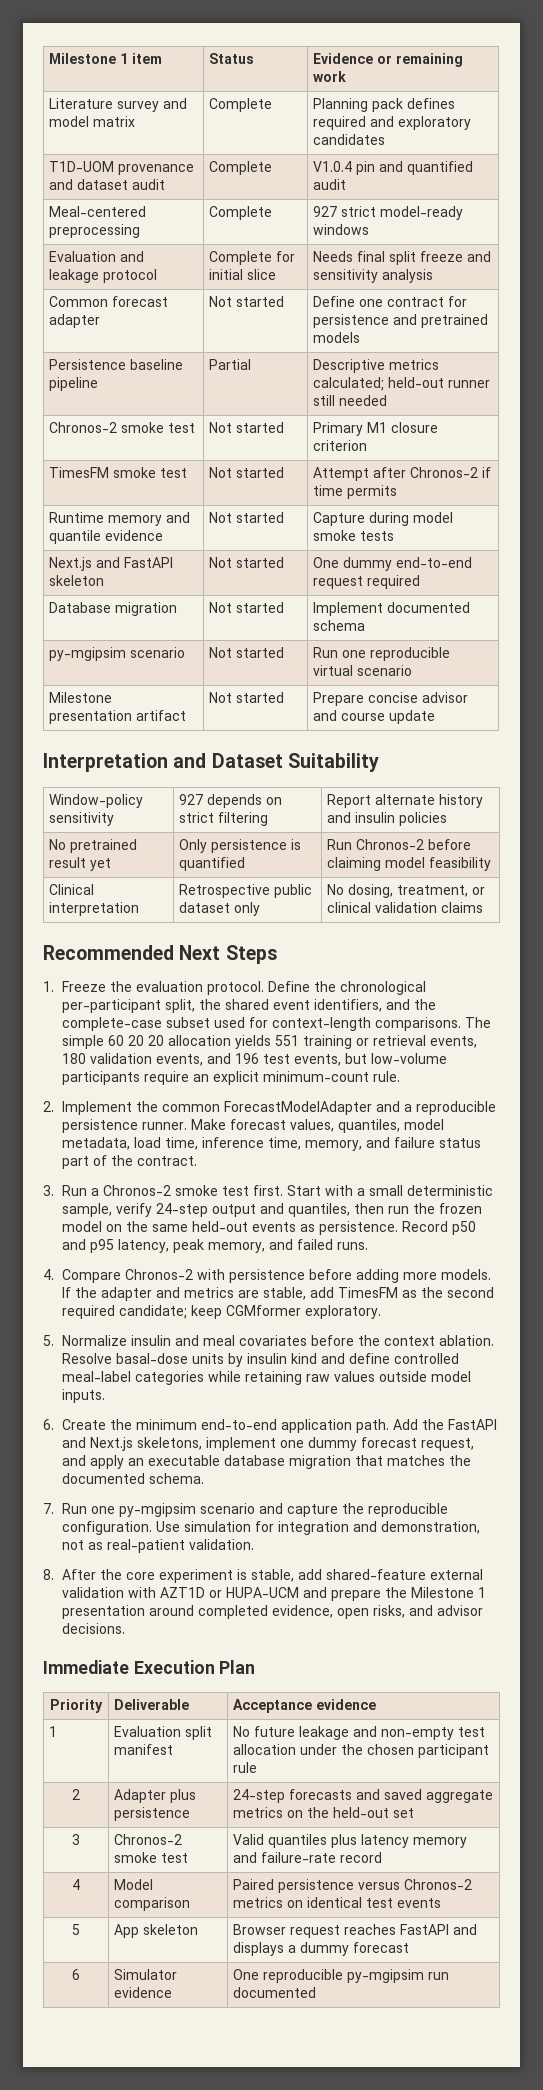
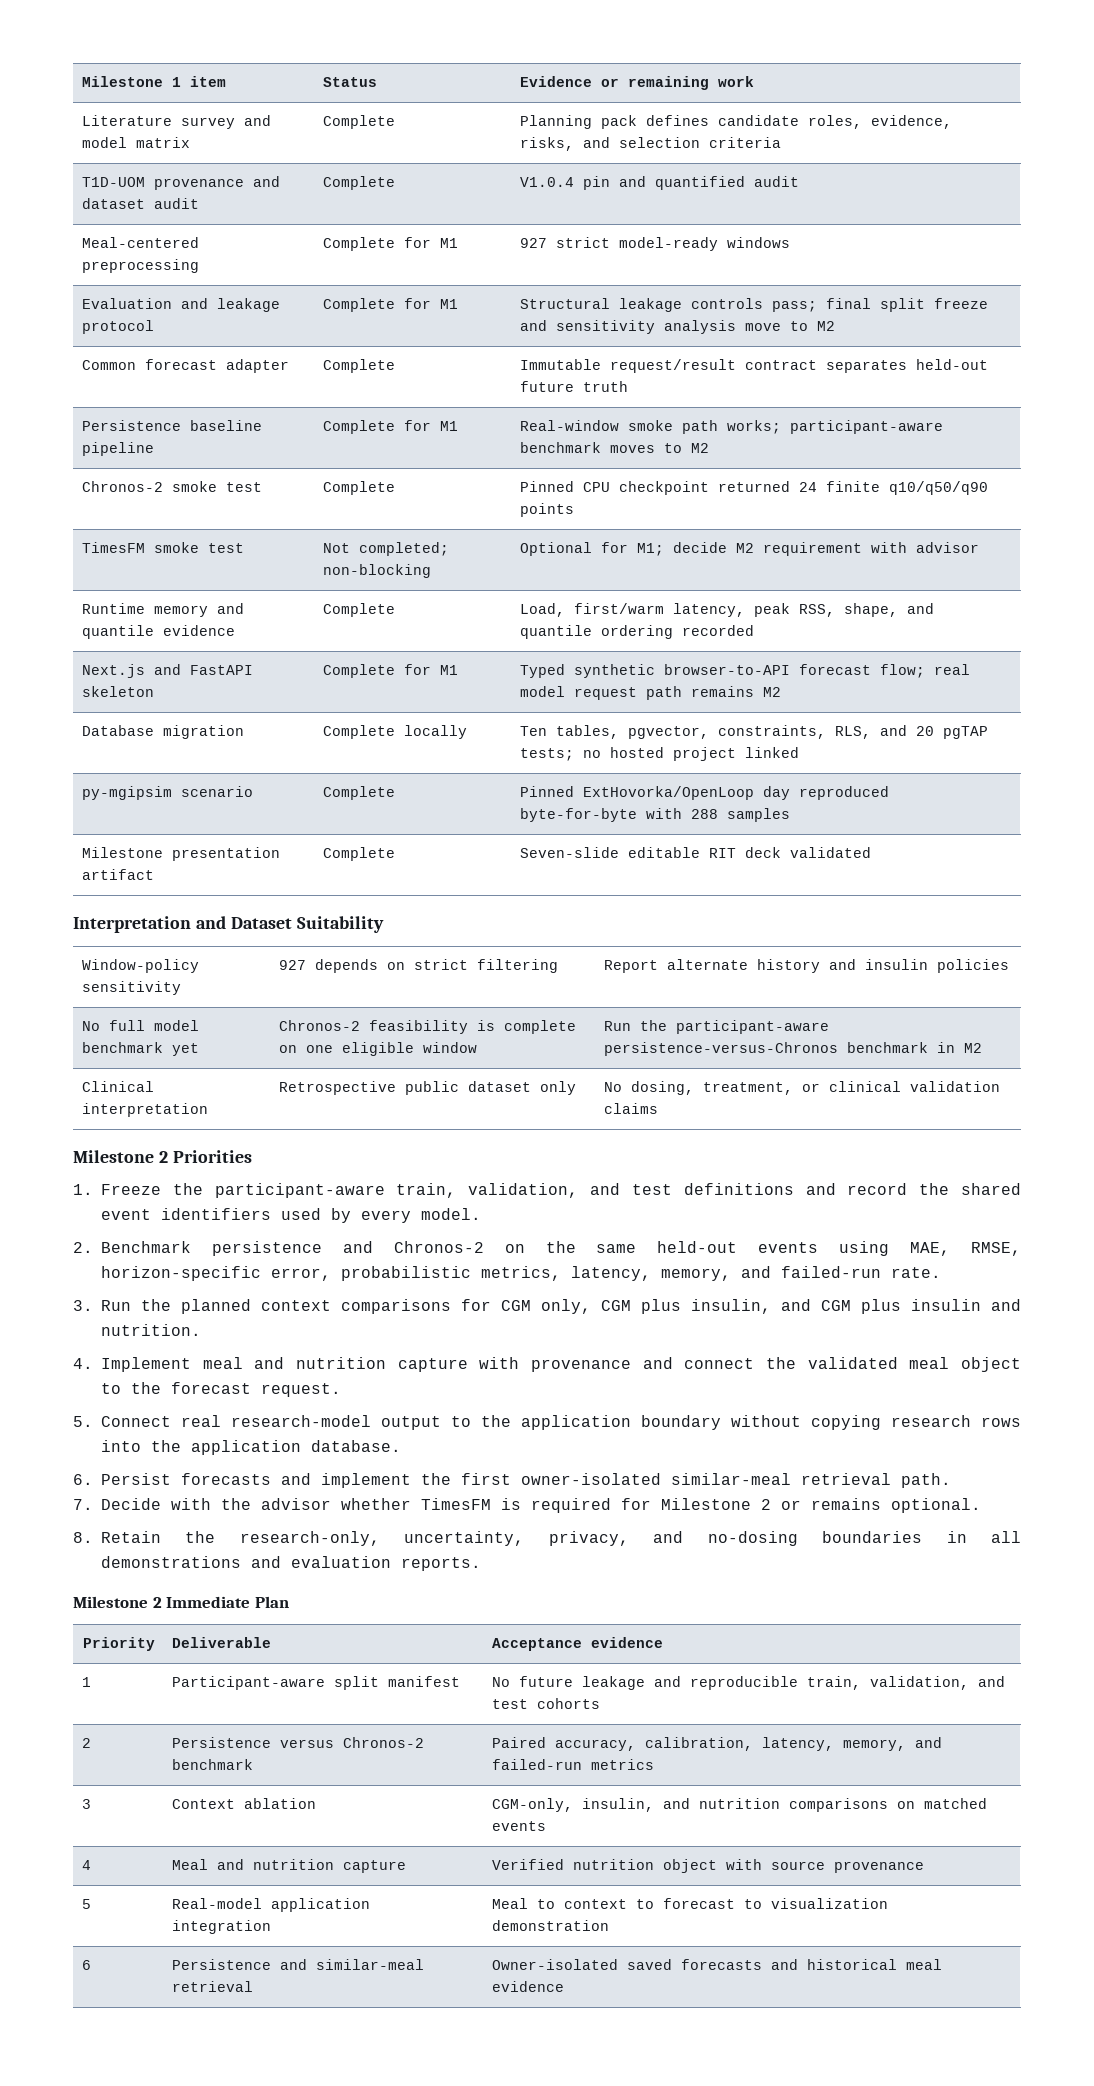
[313,116,472,130] [313,134,386,145] required and exploratory candidates -> [717,115,952,129] [519,137,781,151] candidate roles, evidence, risks, and selection criteria
(273, 213) none -> [403,237,458,248] for M1
[209,269,277,280] [313,251,354,262] initial slice | Needs -> [439,299,458,309] [519,298,817,312] M1 | Structural leakage controls pass;
(434, 276) none -> [744,321,835,331] move to M2
[209,296,285,307] [313,296,468,307] [313,314,489,328] [313,332,361,343] [49,359,184,370] [49,377,99,391] [209,359,252,370] [313,359,440,373] [313,377,491,391] [313,395,388,406] [49,422,196,433] [209,422,285,433] [313,422,439,436] [313,440,368,451] [49,467,188,478] [209,467,285,478] [313,467,492,481] [313,485,398,499] Not started | Define one contract for persistence and pretrained models // Persistence baseline pipeline | Partial | Descriptive metrics calculated; held-out runner still needed // Chronos-2 smoke test | Not started | Primary M1 closure criterion // TimesFM smoke test | Not started | Attempt after Chronos-2 if time permits -> [322,359,395,373] [519,359,988,373] [519,381,628,392] [81,420,262,431] [81,442,154,456] [322,420,458,434] [519,420,943,434] [519,442,709,453] [81,481,262,492] [322,481,395,495] [519,481,988,495] [519,503,574,517] [81,542,244,553] [322,542,449,556] [322,564,431,578] [519,542,979,556] Complete | Immutable request/result contract separates held-out future truth // Persistence baseline pipeline | Complete for M1 | Real-window smoke path works; participant-aware benchmark moves to M2 // Chronos-2 smoke test | Complete | Pinned CPU checkpoint returned 24 finite q10/q50/q90 points // TimesFM smoke test | Not completed; non-blocking | Optional for M1; decide M2 requirement with advisor
[209,512,285,523] [313,512,454,526] [313,530,395,541] [49,557,174,571] [49,575,105,586] [209,557,285,568] [313,557,473,571] [313,575,421,589] [49,602,178,616] [209,602,285,613] [313,602,471,616] [313,620,366,631] [49,647,186,661] [209,647,285,658] [313,647,451,661] [313,665,413,676] [49,692,113,703] [49,710,187,724] [209,692,285,703] [313,692,469,706] [313,710,436,724] Not started | Capture during model smoke tests // Next.js and FastAPI skeleton | Not started | One dummy end-to-end request required // Database migration | Not started | Implement documented schema // py-mgipsim scenario | Not started | Run one reproducible virtual scenario // Milestone presentation artifact | Not started | Prepare concise advisor and course update -> [322,603,395,617] [519,603,934,617] [519,625,754,639] [81,664,253,678] [81,686,154,697] [322,664,458,678] [519,664,970,678] [519,686,781,700] [81,725,244,739] [322,725,467,739] [519,725,988,739] [519,747,799,761] [81,786,253,800] [322,786,395,800] [519,786,889,800] [519,808,790,822] [81,847,280,861] [81,869,154,880] [322,847,395,861] [519,847,871,858] Complete | Load, first/warm latency, peak RSS, shape, and quantile ordering recorded // Next.js and FastAPI skeleton | Complete for M1 | Typed synthetic browser-to-API forecast flow; real model request path remains M2 // Database migration | Complete locally | Ten tables, pgvector, constraints, RLS, and 20 pgTAP tests; no hosted project linked // py-mgipsim scenario | Complete | Pinned ExtHovorka/OpenLoop day reproduced byte-for-byte with 288 samples // Milestone presentation artifact | Complete | Seven-slide editable RIT deck validated
[70,839,138,853] [49,857,112,871] [179,839,302,853] [179,857,246,871] [327,839,472,850] [327,857,492,871] pretrained result yet | Only persistence is quantified | Run Chronos-2 before claiming model feasibility -> [108,1020,199,1031] [81,1042,199,1056] [278,1020,576,1034] [278,1042,477,1056] [603,1020,829,1034] [603,1042,982,1056] full model benchmark yet | Chronos-2 feasibility is complete on one eligible window | Run the participant-aware persistence-versus-Chronos benchmark in M2
[43,945,277,964] Recommended Next Steps -> [73,1150,252,1163] Milestone 2 Priorities
[136,981,427,995] [62,999,437,1013] [62,1017,492,1031] [62,1035,478,1049] [62,1053,448,1066] [62,1071,401,1085] [43,1101,497,1115] [62,1119,445,1133] [62,1137,482,1151] [62,1155,198,1169] [43,1185,494,1196] [62,1203,483,1217] [62,1221,103,1232] evaluation protocol. Define the chronological per-participant split, the shared event identifiers, and the complete-case subset used for context-length comparisons. The simple 60 20 20 allocation yields 551 training or retrieval events, 180 validation events, and 196 test events, but low-volume participants require an explicit minimum-count rule. // 2. Implement the common ForecastModelAdapter and a reproducible persistence runner. Make forecast values, quantiles, model metadata, load time, inference time, memory, and failure status part of the contract. // 3. Run a Chronos-2 smoke test first. Start with a small deterministic sample, verify 24-step output and quantiles, then run the frozen model -> [214,1183,1022,1198] [101,1208,481,1223] [73,1241,484,1256] participant-aware train, validation, and test definitions and record the shared event identifiers used by every model. // 2. Benchmark persistence and Chronos-2
[300,1221,477,1235] [62,1239,369,1253] [43,1269,492,1283] [62,1287,495,1301] [62,1305,382,1319] [43,1335,495,1346] [62,1353,460,1367] [62,1371,472,1385] [62,1389,106,1403] [43,1419,498,1433] [62,1437,475,1451] [62,1455,472,1469] [62,1473,205,1484] [43,1503,449,1517] [62,1521,481,1535] [62,1539,255,1553] [43,1569,484,1583] [62,1587,487,1601] [62,1605,484,1619] [62,1623,126,1634] [43,1660,215,1674] as persistence. Record p50 and p95 latency, peak memory, and failed runs. // 4. Compare Chronos-2 with persistence before adding more models. If the adapter and metrics are stable, add TimesFM as the second required candidate; keep CGMformer exploratory. // 5. Normalize insulin and meal covariates before the context ablation. Resolve basal-dose units by insulin kind and define controlled meal-label categories while retaining raw values outside model inputs. // 6. Create the minimum end-to-end application path. Add the FastAPI and Next.js skeletons, implement one dummy forecast request, and apply an executable database migration that matches the documented schema. // 7. Run one py-mgipsim scenario and capture the reproducible configuration. Use simulation for integration and demonstration, not as real-patient validation. // 8. After the core experiment is stable, add shared-feature external validation with AZT1D or HUPA-UCM and prepare the Milestone 1 presentation around completed evidence, open risks, and advisor decisions. // Immediate Execution -> [839,1241,1021,1256] [101,1266,941,1281] [73,1299,1021,1314] [101,1324,201,1336] [73,1357,1021,1372] [101,1382,341,1397] [73,1415,1021,1430] [101,1440,401,1455] [73,1473,951,1488] [73,1498,981,1513] [73,1531,1022,1546] [101,1556,481,1571] [73,1596,251,1608] using MAE, RMSE, horizon-specific error, probabilistic metrics, latency, memory, and failed-run rate. // 3. Run the planned context comparisons for CGM only, CGM plus insulin, and CGM plus insulin and nutrition. // 4. Implement meal and nutrition capture with provenance and connect the validated meal object to the forecast request. // 5. Connect real research-model output to the application boundary without copying research rows into the application database. // 6. Persist forecasts and implement the first owner-isolated similar-meal retrieval path. // 7. Decide with the advisor whether TimesFM is required for Milestone 2 or remains optional. // 8. Retain the research-only, uncertainty, privacy, and no-dosing boundaries in all demonstrations and evaluation reports. // Milestone 2 Immediate
[114,1726,182,1737] Evaluation -> [171,1676,325,1690] Participant-aware
[381,1727,486,1740] [233,1744,490,1758] [233,1762,258,1773] [72,1789,80,1800] [114,1789,197,1803] [114,1807,191,1821] [233,1789,494,1803] [233,1807,415,1818] [72,1834,80,1845] [114,1834,183,1845] [114,1852,189,1863] [233,1834,468,1848] [233,1852,383,1863] [72,1879,80,1890] [114,1879,154,1890] [114,1897,191,1911] [233,1879,473,1893] [233,1897,442,1908] [72,1924,80,1935] [114,1924,199,1938] [233,1924,478,1938] [233,1942,410,1956] [72,1969,80,1980] [114,1969,178,1980] [114,1987,173,1998] [233,1969,450,1983] [233,1987,317,1998] non-empty test allocation under the chosen participant rule // 2 | Adapter plus persistence | 24-step forecasts and saved aggregate metrics on the held-out set // 3 | Chronos-2 smoke test | Valid quantiles plus latency memory and failure-rate record // 4 | Model comparison | Paired persistence versus Chronos-2 metrics on identical test events // 5 | App skeleton | Browser request reaches FastAPI and displays a dummy forecast // 6 | Simulator evidence | One reproducible py-mgipsim run documented -> [689,1676,1005,1690] [491,1698,600,1709] [81,1738,91,1748] [171,1737,424,1748] [171,1759,253,1770] [491,1737,942,1751] [491,1759,654,1770] [81,1799,91,1809] [171,1798,316,1809] [491,1798,987,1812] [491,1821,546,1831] [81,1860,91,1870] [171,1859,406,1873] [491,1859,924,1873] [81,1899,91,1909] [171,1898,370,1912] [171,1920,271,1934] [491,1898,888,1909] [491,1920,609,1931] [81,1960,91,1970] [171,1959,424,1970] [171,1981,253,1992] [491,1959,942,1970] [491,1981,564,1992] reproducible train, validation, and test cohorts // 2 | Persistence versus Chronos-2 benchmark | Paired accuracy, calibration, latency, memory, and failed-run metrics // 3 | Context ablation | CGM-only, insulin, and nutrition comparisons on matched events // 4 | Meal and nutrition capture | Verified nutrition object with source provenance // 5 | Real-model application integration | Meal to context to forecast to visualization demonstration // 6 | Persistence and similar-meal retrieval | Owner-isolated saved forecasts and historical meal evidence

